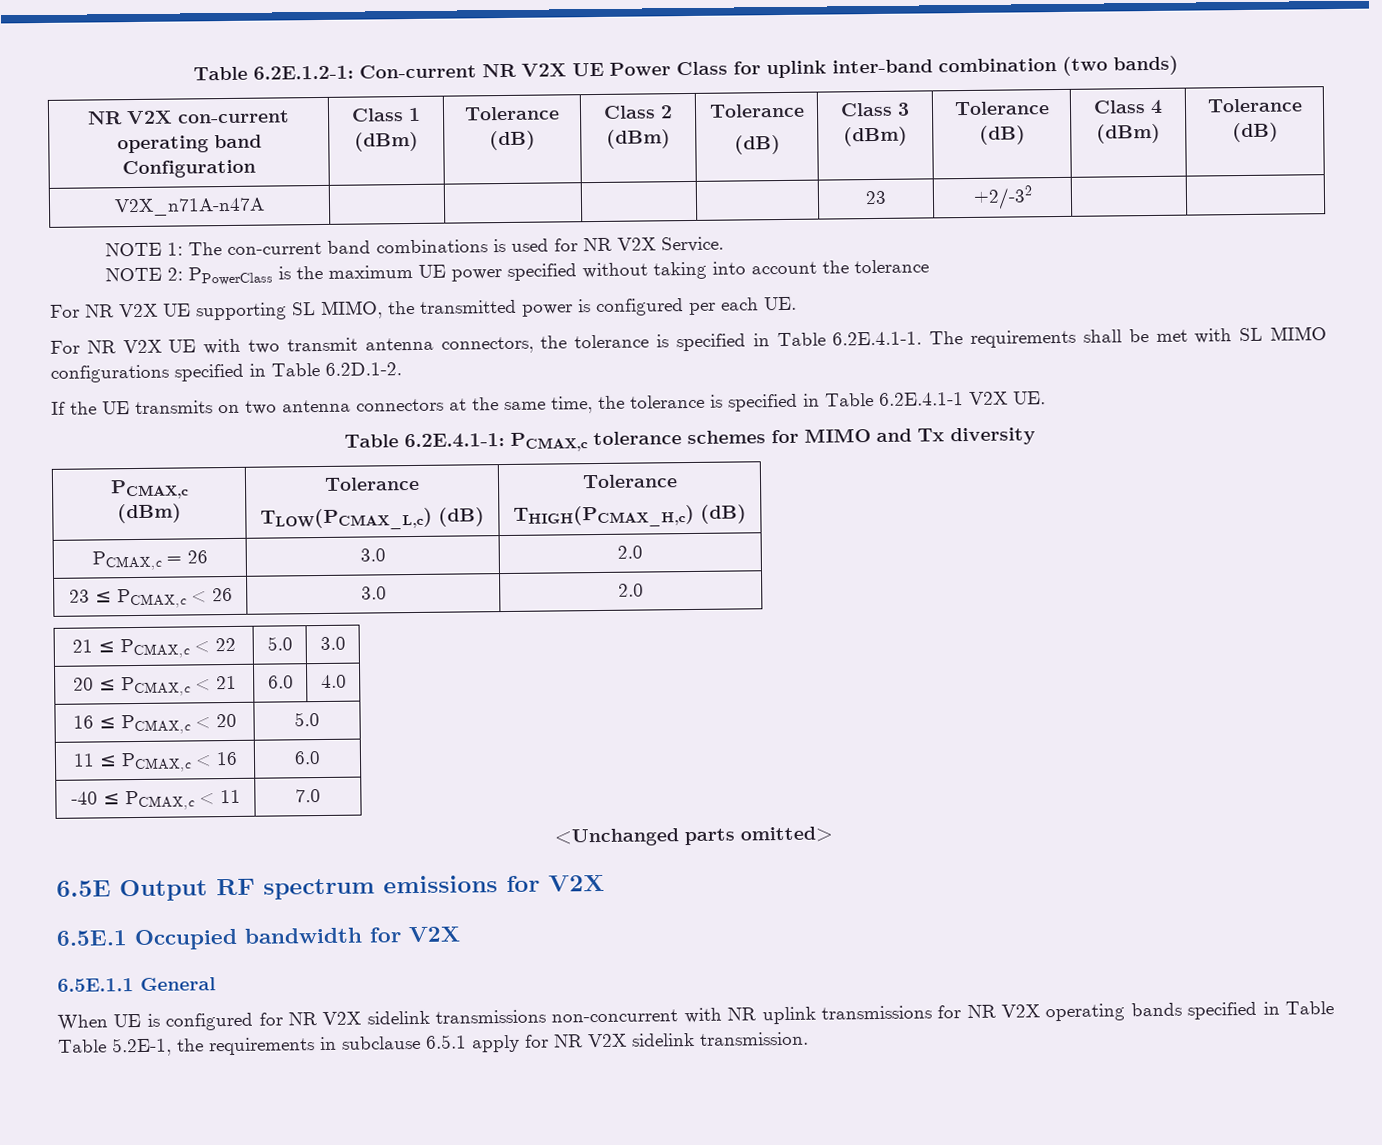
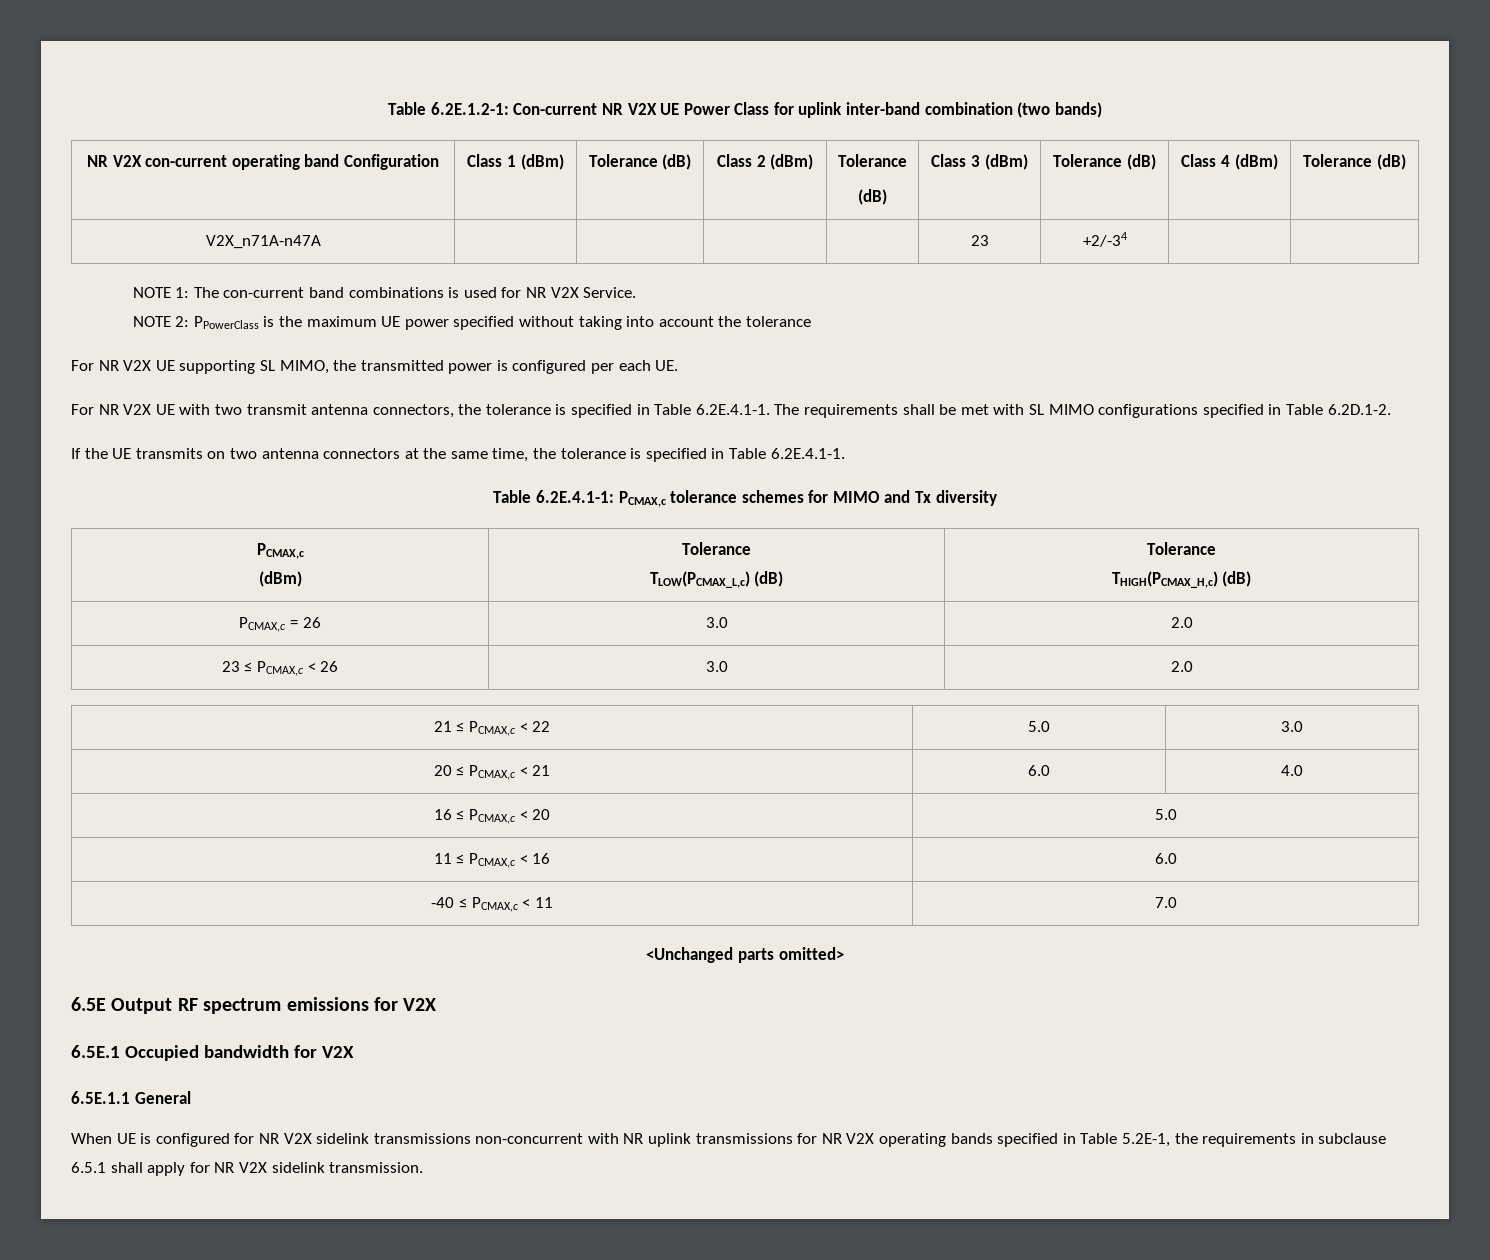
[972,185,1033,210] +2/-32 -> [1082,232,1127,247] +2/-34
[879,391,1046,406] 6.2E.4.1-1 V2X UE. -> [770,448,845,459] 6.2E.4.1-1.
[58,1039,107,1053] Table -> (1118, 1138) none
(467, 1041) none -> [110,1162,143,1173] shall

